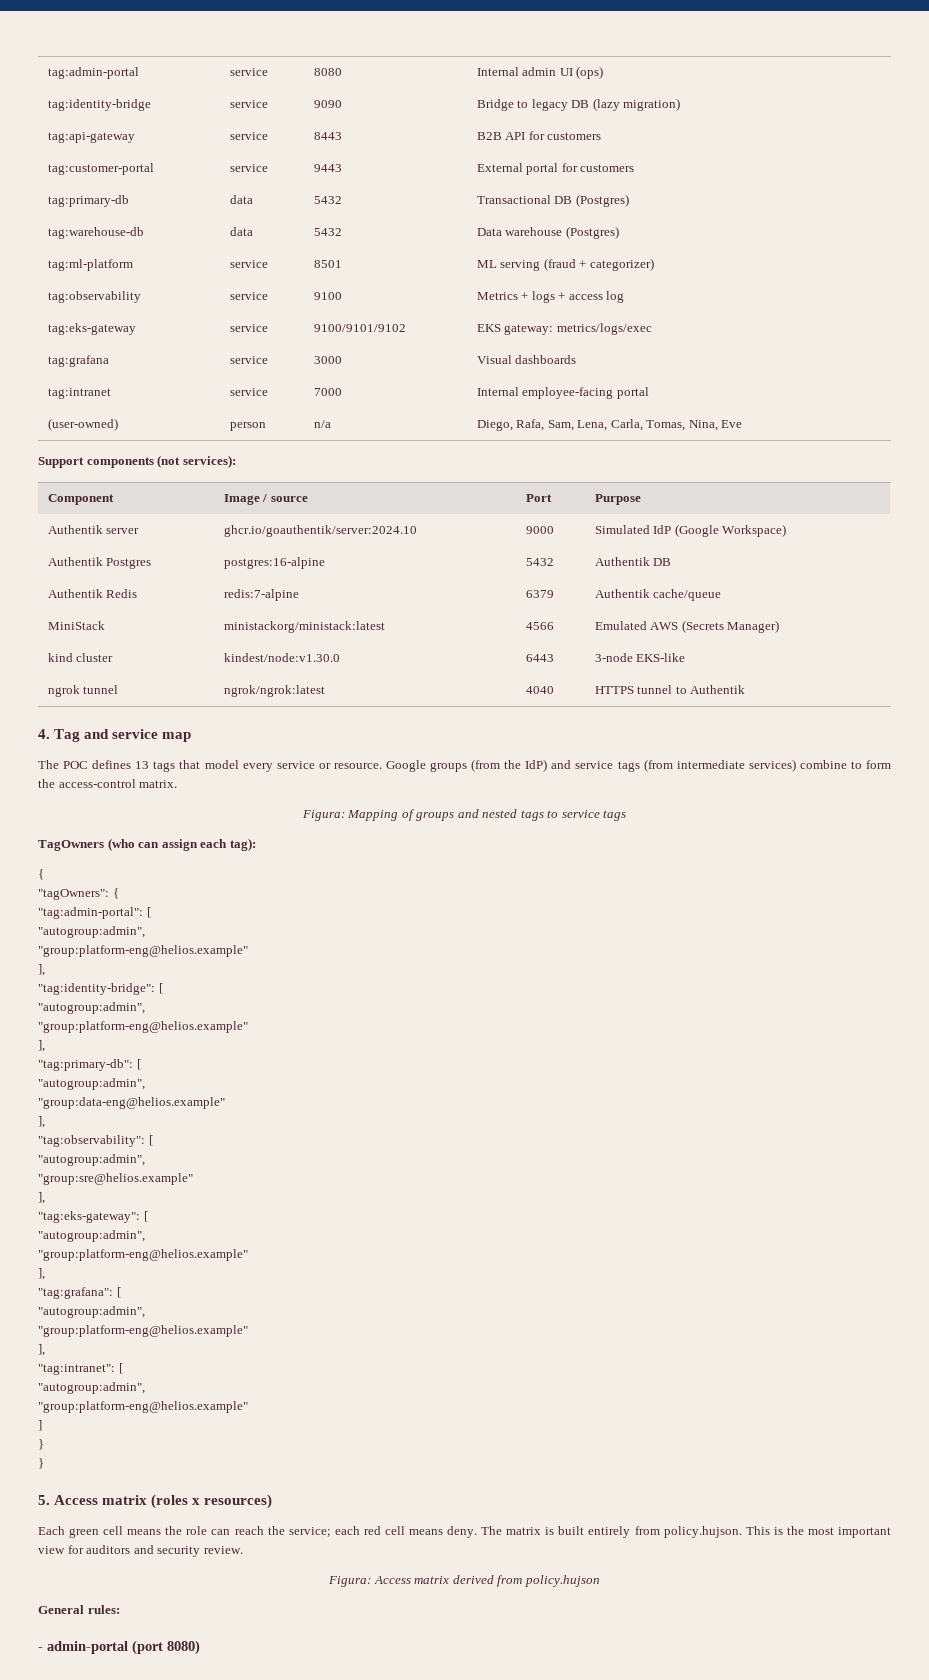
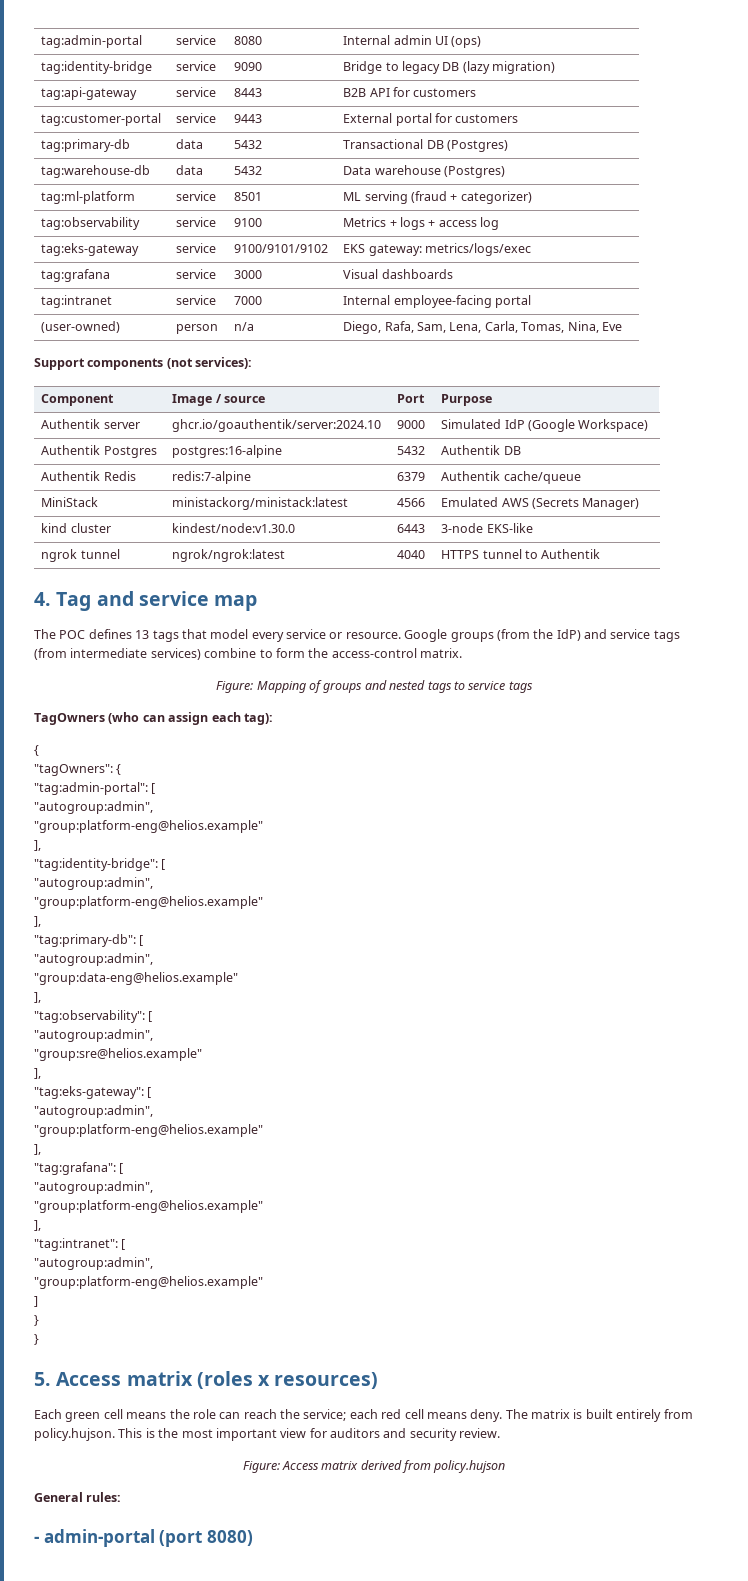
[301,810,345,821] Figura: -> [216,681,254,693] Figure:
[328,1576,372,1587] Figura: -> [242,1461,280,1473] Figure:

